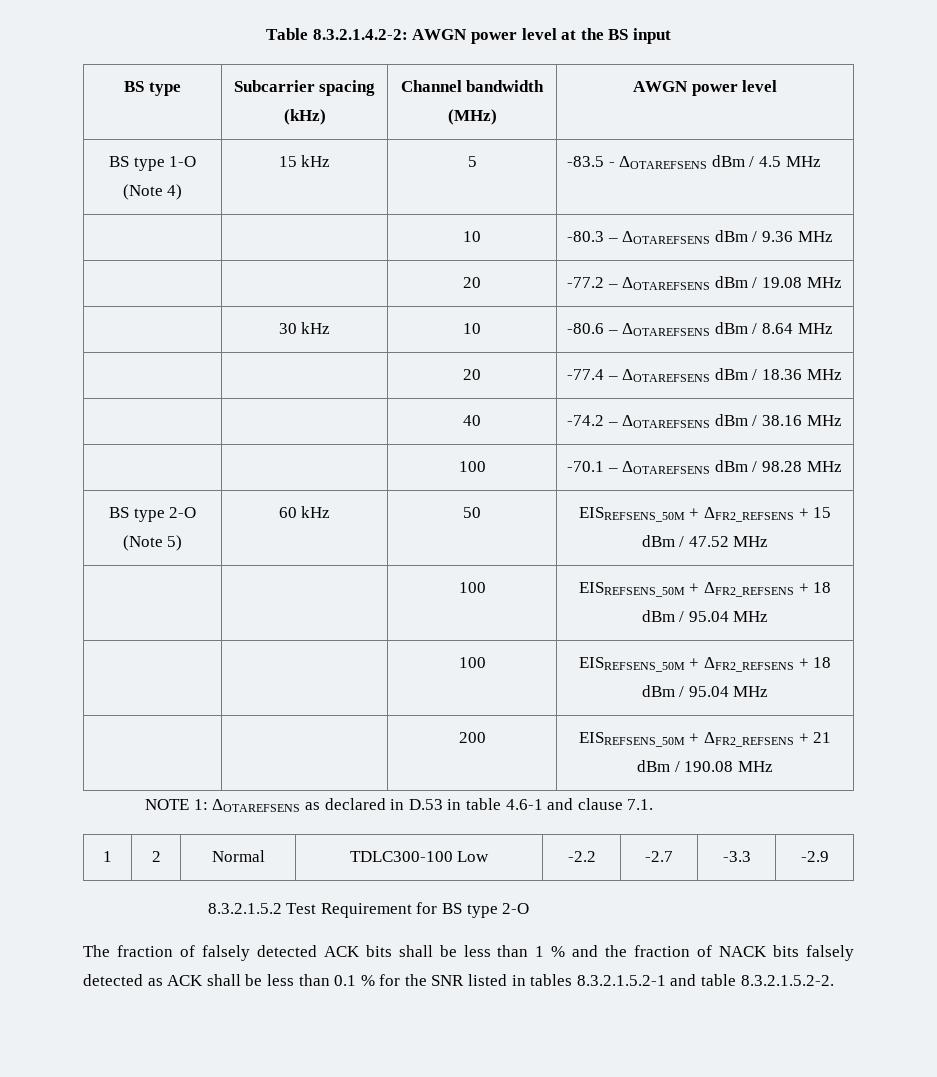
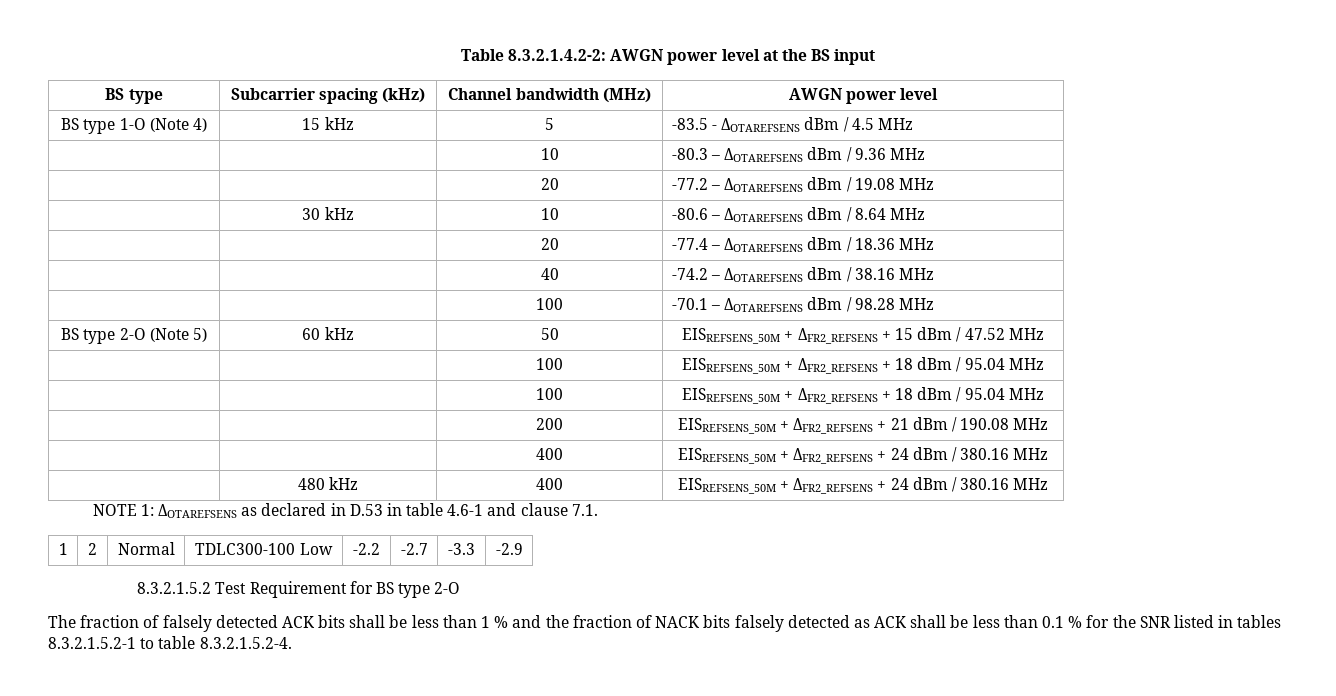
(773, 766) none -> [536,448,563,460] [677,447,1049,464] [297,477,359,490] [536,478,563,490] [677,477,1049,494] // | | 400 | EISREFSENS_50M + ΔFR2_REFSENS + 24 dBm / 380.16 MHz // | 480 kHz | 400 | EISREFSENS_50M + ΔFR2_REFSENS + 24 dBm / 380.16 MHz
[670,974,834,986] and table 8.3.2.1.5.2-2. -> [140,636,292,649] to table 8.3.2.1.5.2-4.

